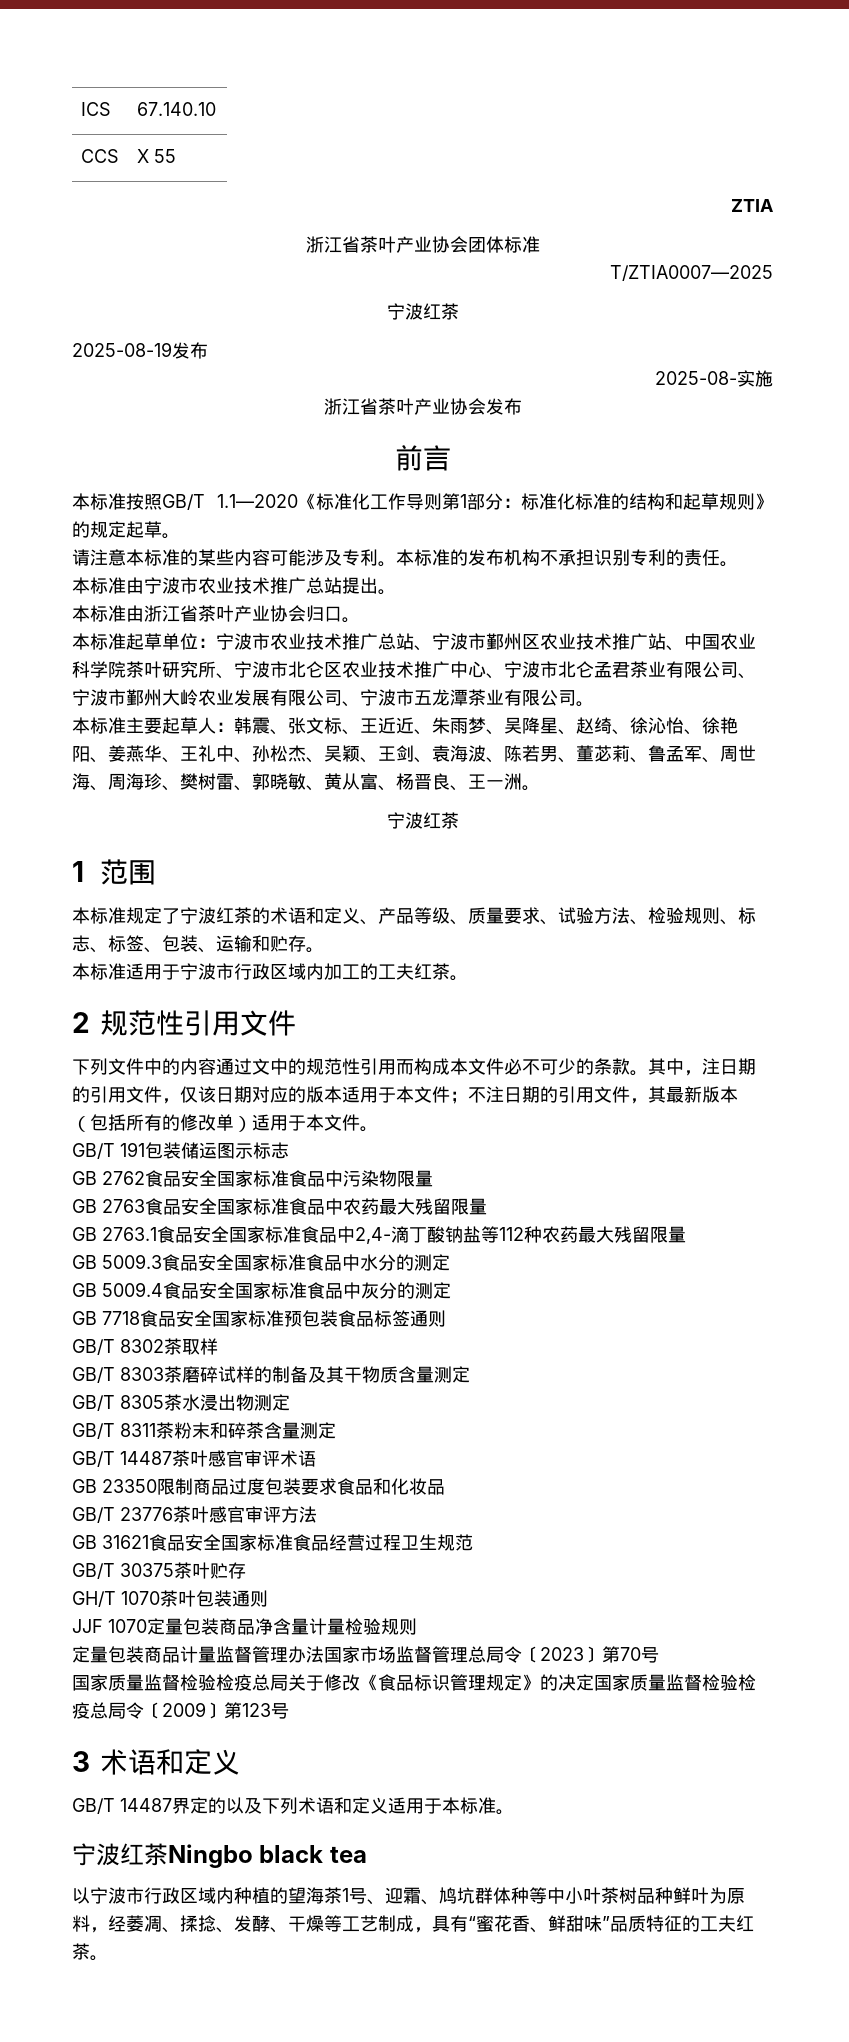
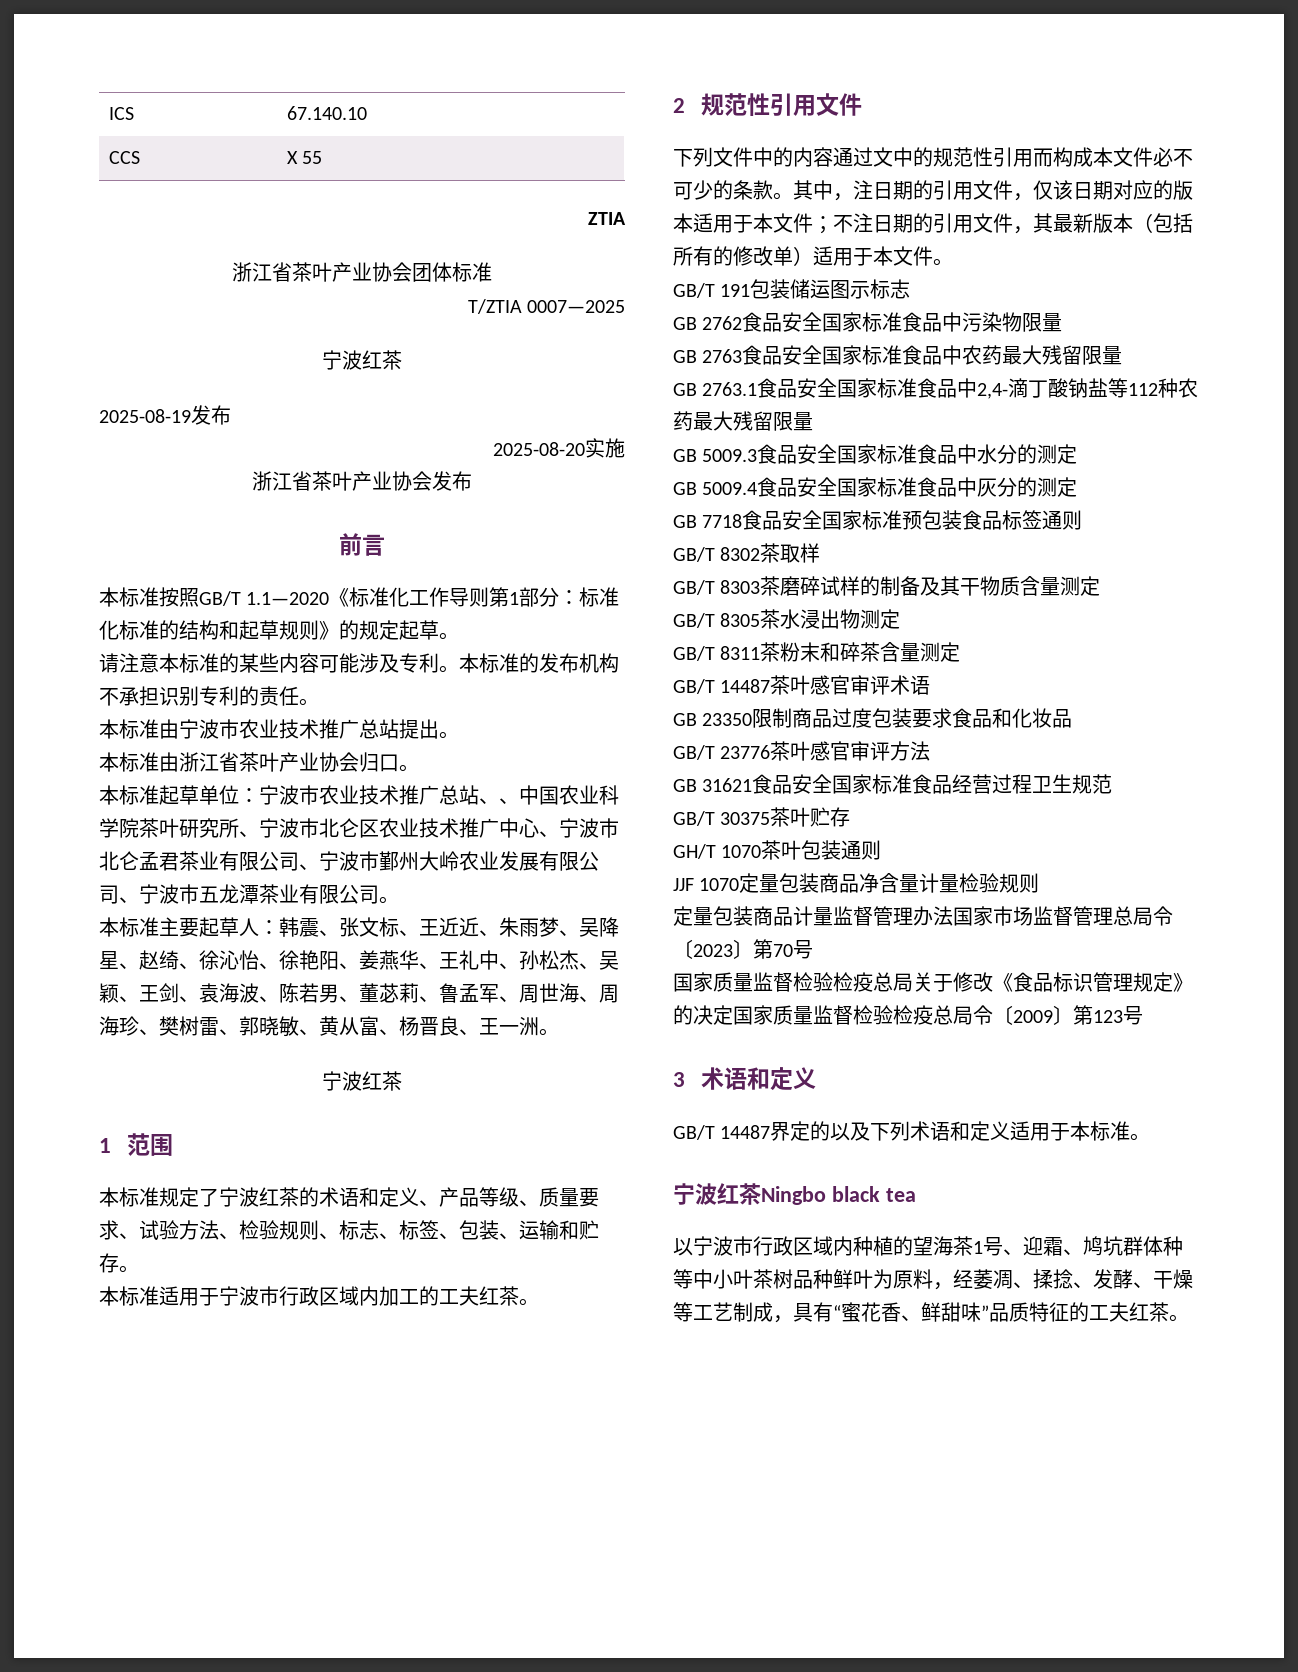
[610,265,773,281] T/ZTIA0007—2025 -> [467,299,625,314] T/ZTIA 0007—2025
[655,371,737,385] 2025-08- -> [493,442,585,456] 2025-08-20
[432,633,666,650] 宁波市鄞州区农业技术推广站 -> (499, 801) none

